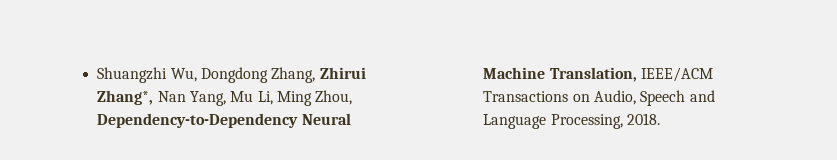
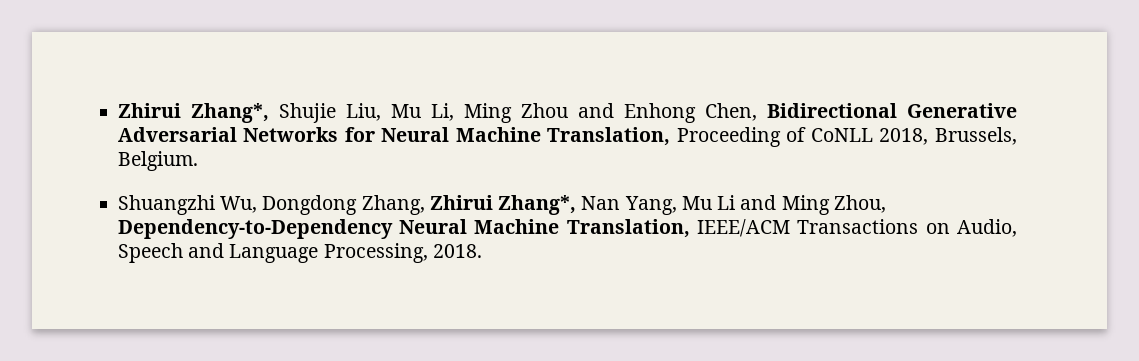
(97, 75) none -> [117,103,1017,123] [117,127,1017,147] [117,151,198,171] Zhirui Zhang*, Shujie Liu, Mu Li, Ming Zhou and Enhong Chen, Bidirectional Generative Adversarial Networks for Neural Machine Translation, Proceeding of CoNLL 2018, Brussels, Belgium. //
[257,91,273,105] Li, -> [717,195,777,210] Li and

